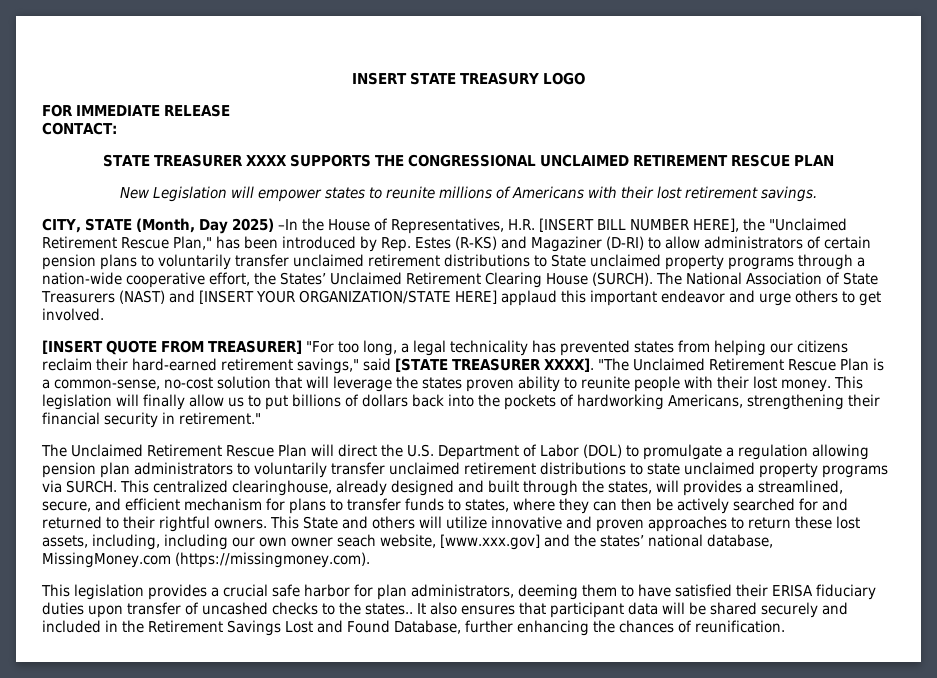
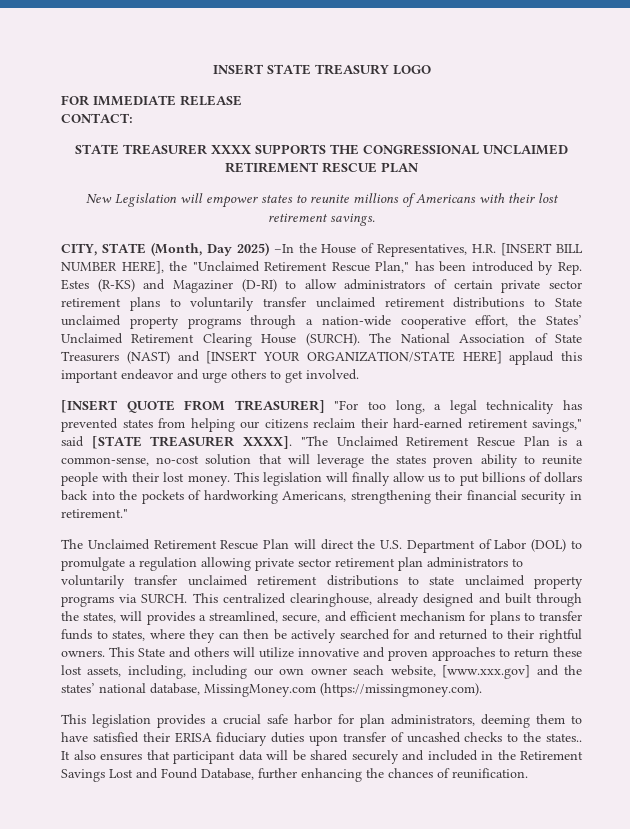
[42,254,96,270] pension -> [501,280,582,293] [61,298,121,307] private sector retirement
[42,462,96,478] pension -> [255,558,395,571] private sector retirement

